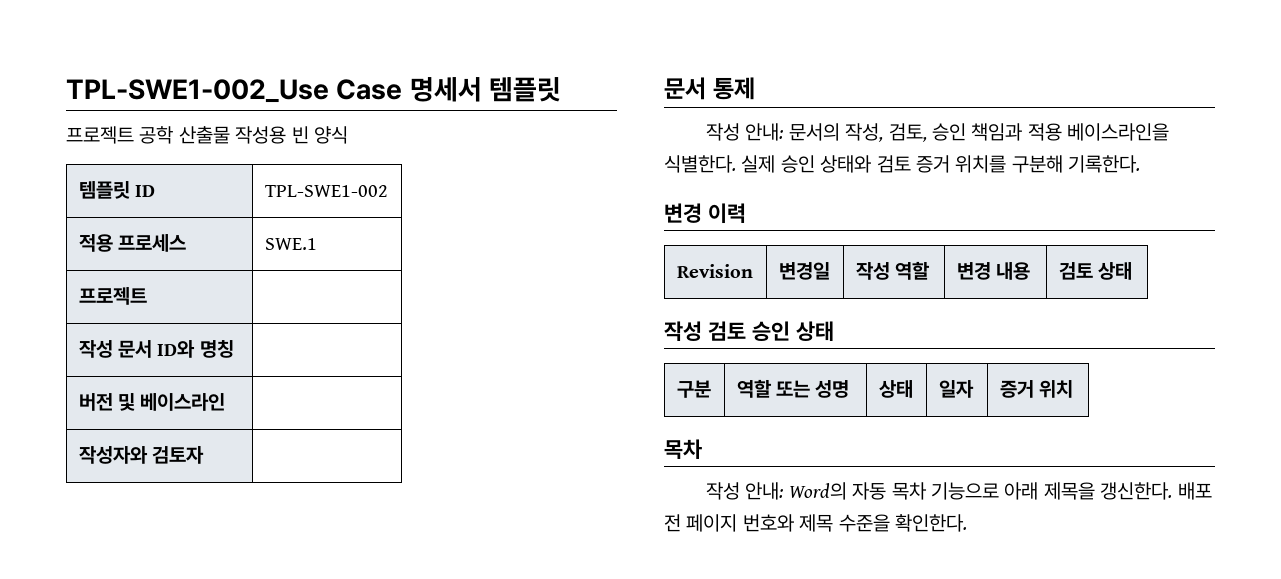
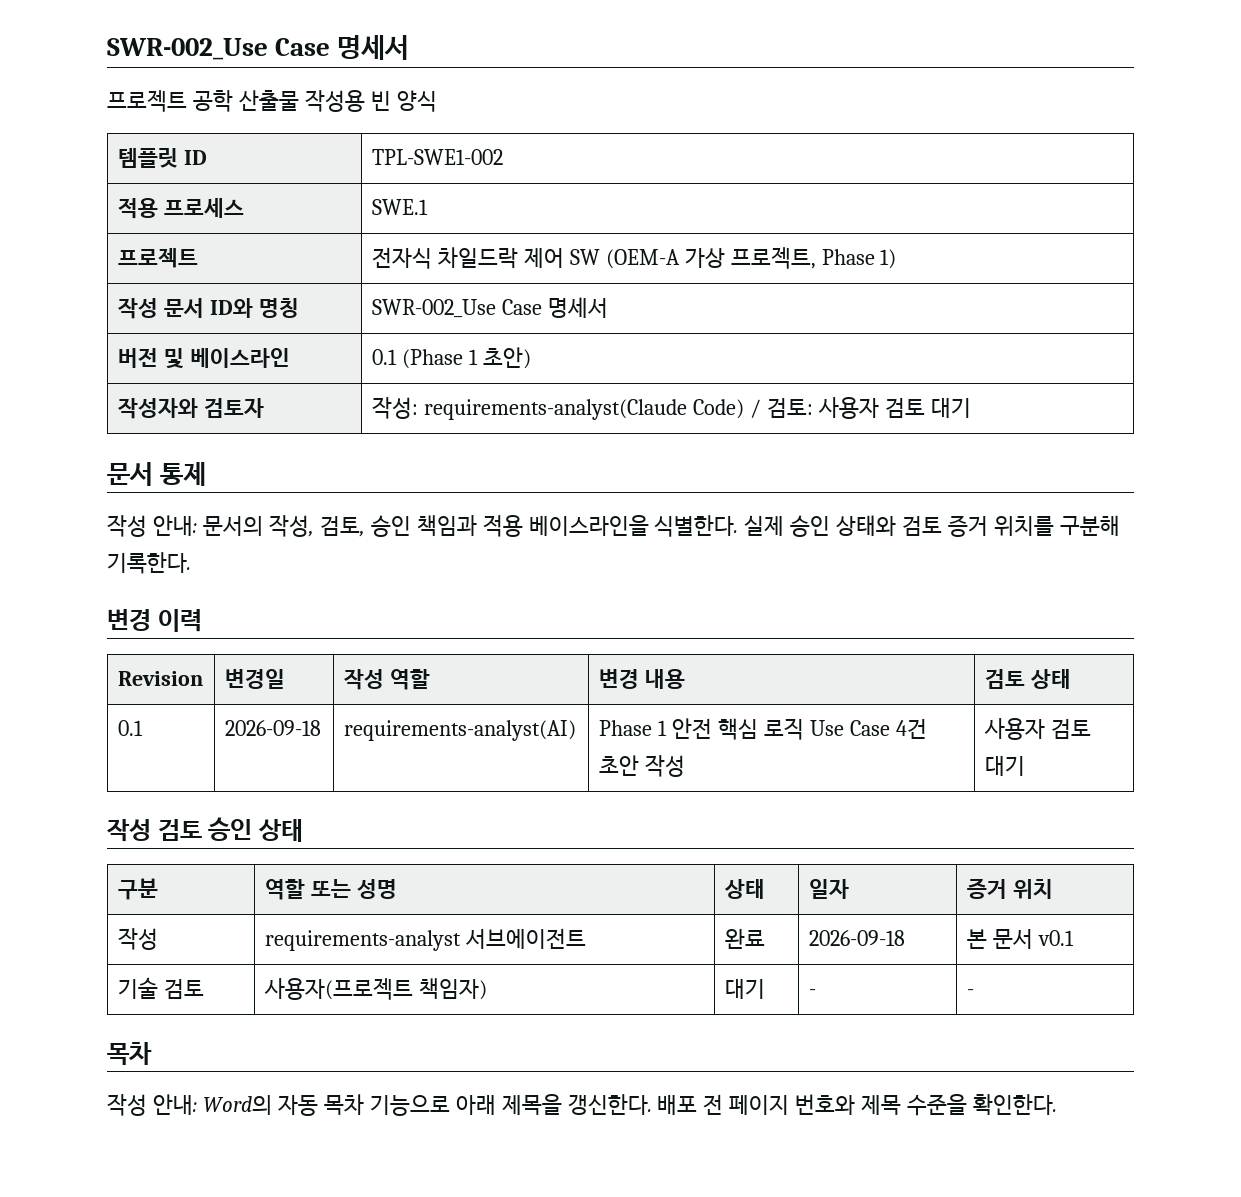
[66,77,562,103] TPL-SWE1-002_Use Case 명세서 템플릿 -> [107,35,410,60] SWR-002_Use Case 명세서
(147, 296) none -> [371,247,897,269] 전자식 차일드락 제어 SW (OEM-A 가상 프로젝트, Phase 1)
(234, 349) none -> [371,297,608,318] SWR-002_Use Case 명세서
[78,446,205,464] // 작성자와 검토자 | -> [371,347,531,369] [117,398,264,419] [371,397,971,420] 0.1 (Phase 1 초안) // 작성자와 검토자 | 작성: requirements-analyst(Claude Code) / 검토: 사용자 검토 대기
(1133, 271) none -> [117,720,143,736] [224,720,321,736] [343,720,576,741] [598,718,927,740] [598,755,685,777] [983,718,1091,740] [984,756,1025,776] // 0.1 | 2026-09-18 | requirements-analyst(AI) | Phase 1 안전 핵심 로직 Use Case 4건 초안 작성 | 사용자 검토 대기
(1074, 389) none -> [117,928,158,950] [264,928,586,951] [724,928,765,949] [808,930,905,946] [966,929,1074,949] [117,977,204,999] [263,978,487,1000] [724,979,765,999] [808,989,816,996] [966,989,974,996] // 작성 | requirements-analyst 서브에이전트 | 완료 | 2026-09-18 | 본 문서 v0.1 // 기술 검토 | 사용자(프로젝트 책임자) | 대기 | - | -

